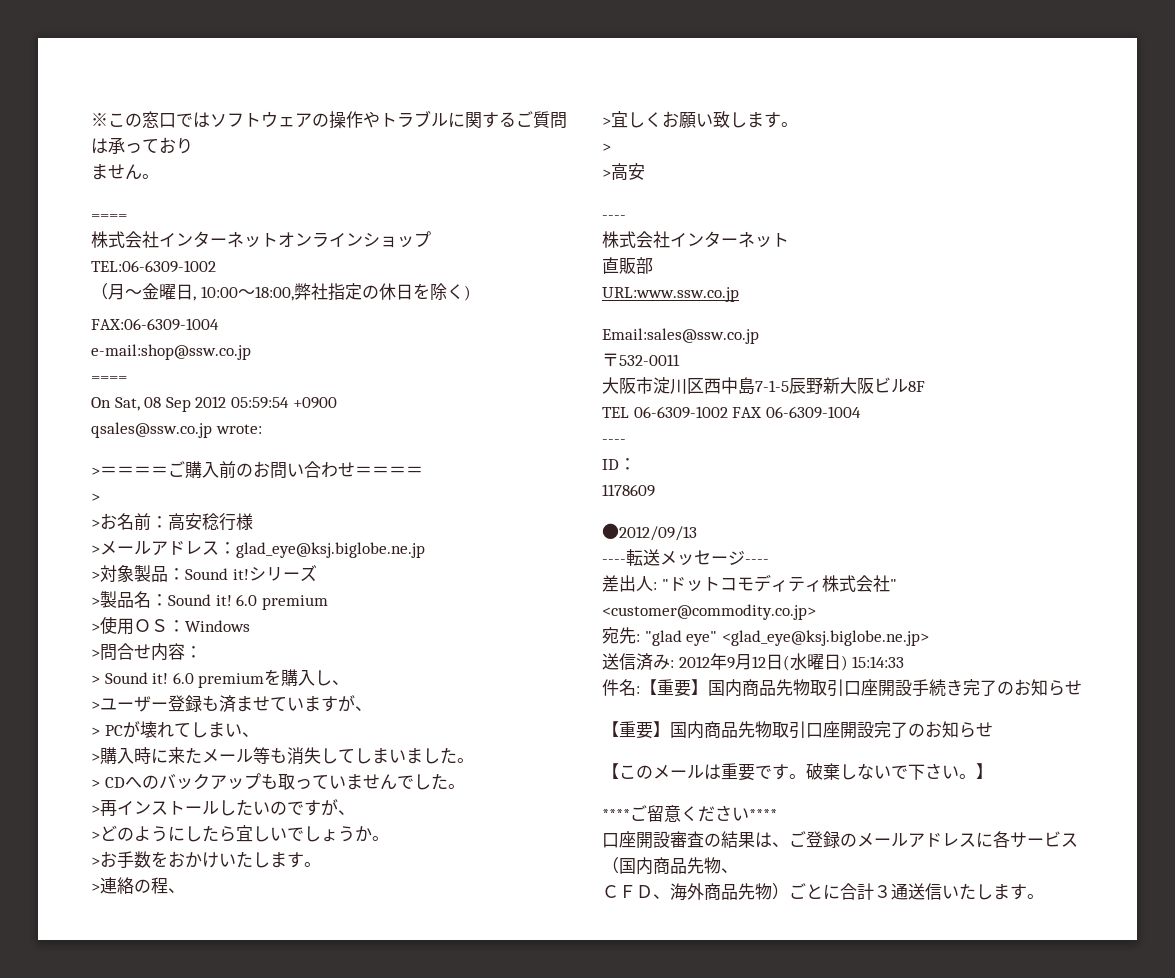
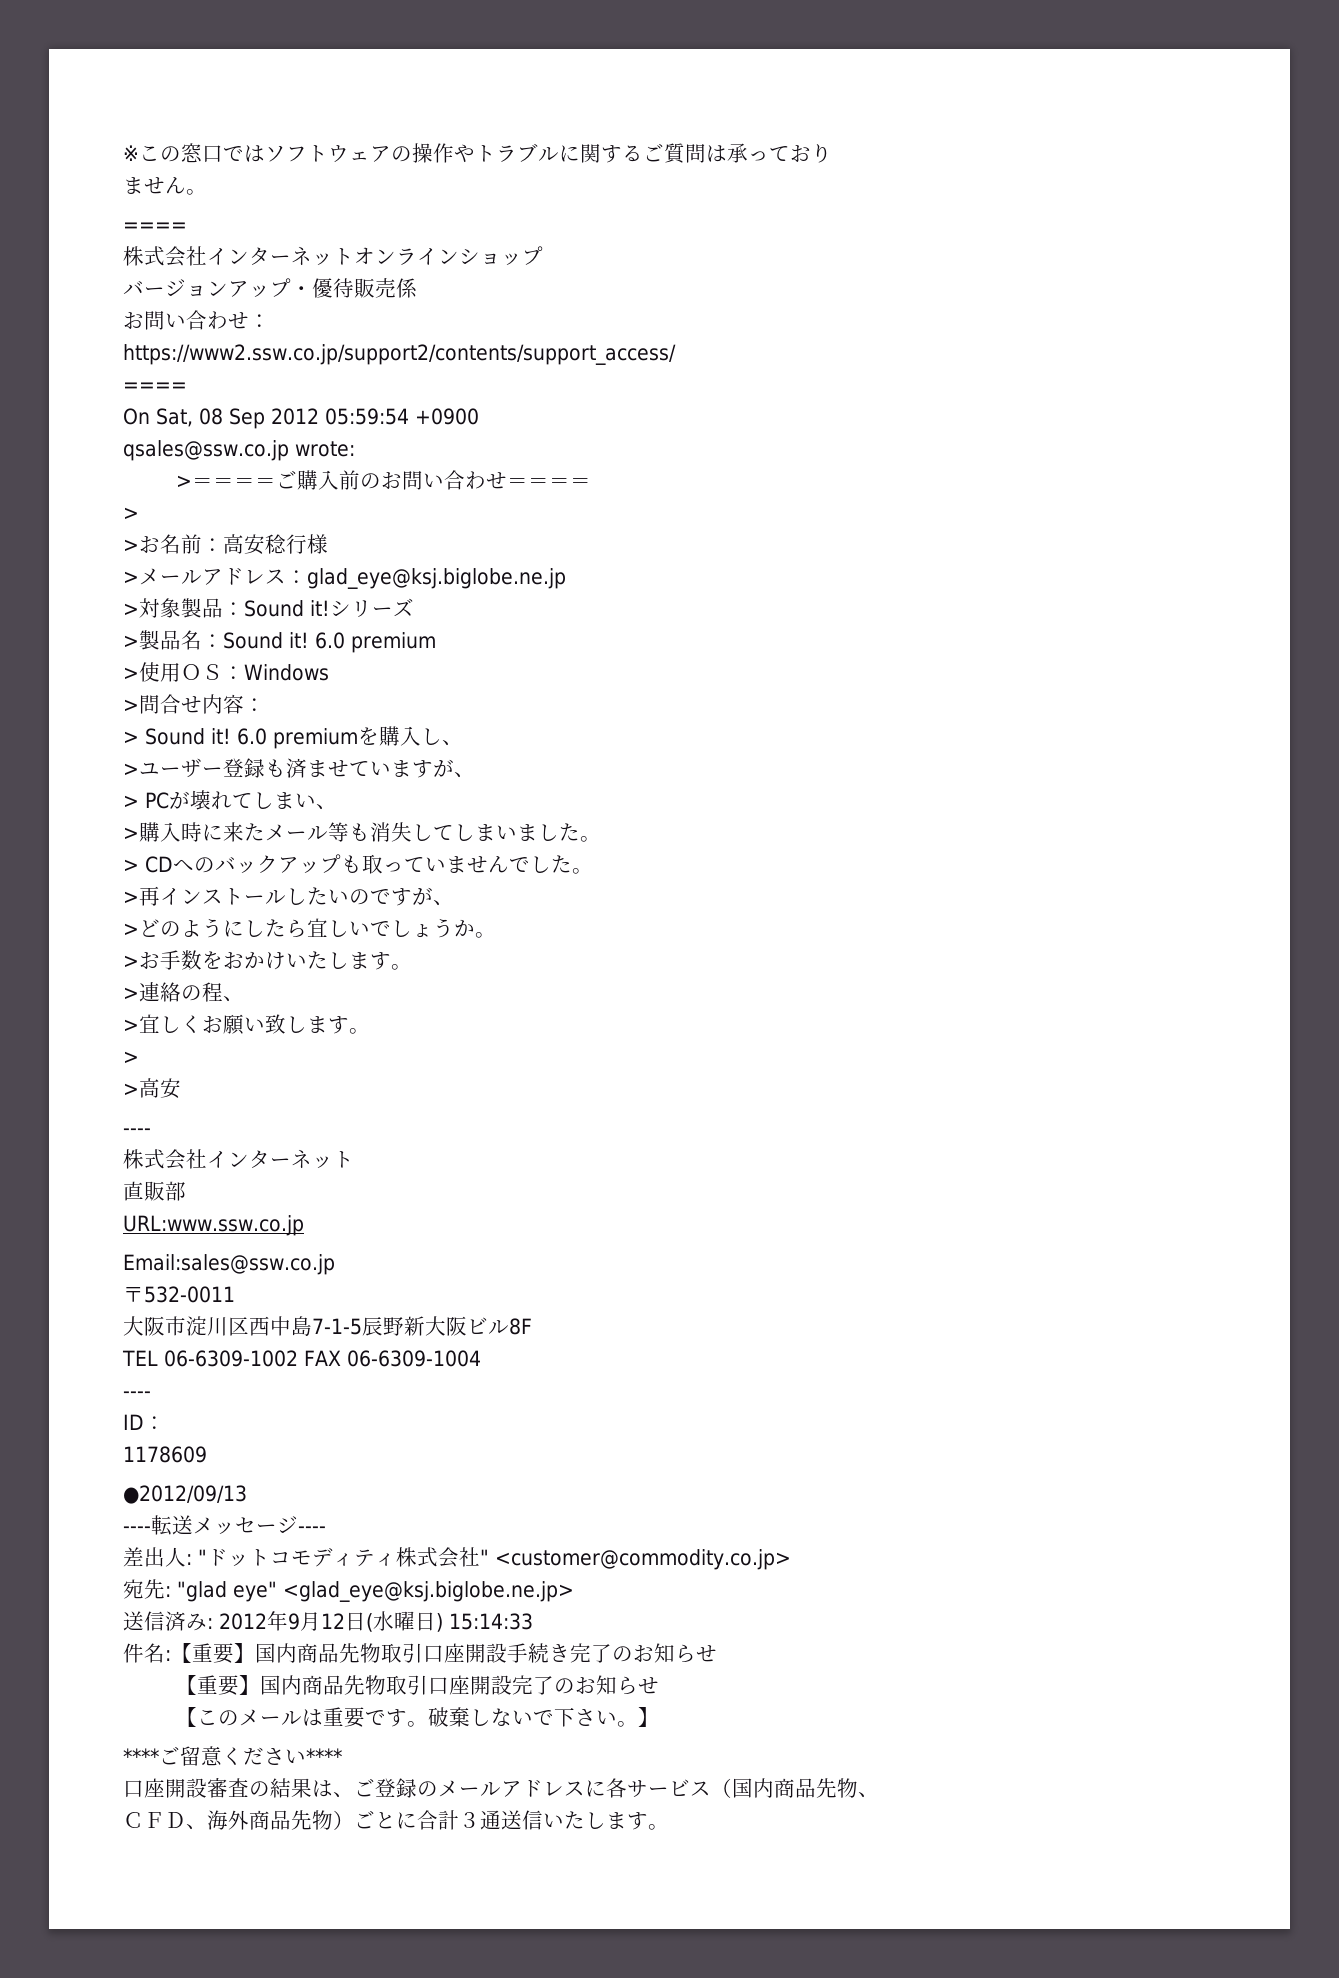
[91,260,216,273] [91,283,471,301] [91,318,219,331] [91,344,251,360] TEL:06-6309-1002 // （月〜金曜日, 10:00〜18:00,弊社指定の休日を除く) // FAX:06-6309-1004 // e-mail:shop@ssw.co.jp -> [123,278,417,298] [123,310,270,330] [123,344,676,365] バージョンアップ・優待販売係 // お問い合わせ： // https://www2.ssw.co.jp/support2/contents/support_access/

